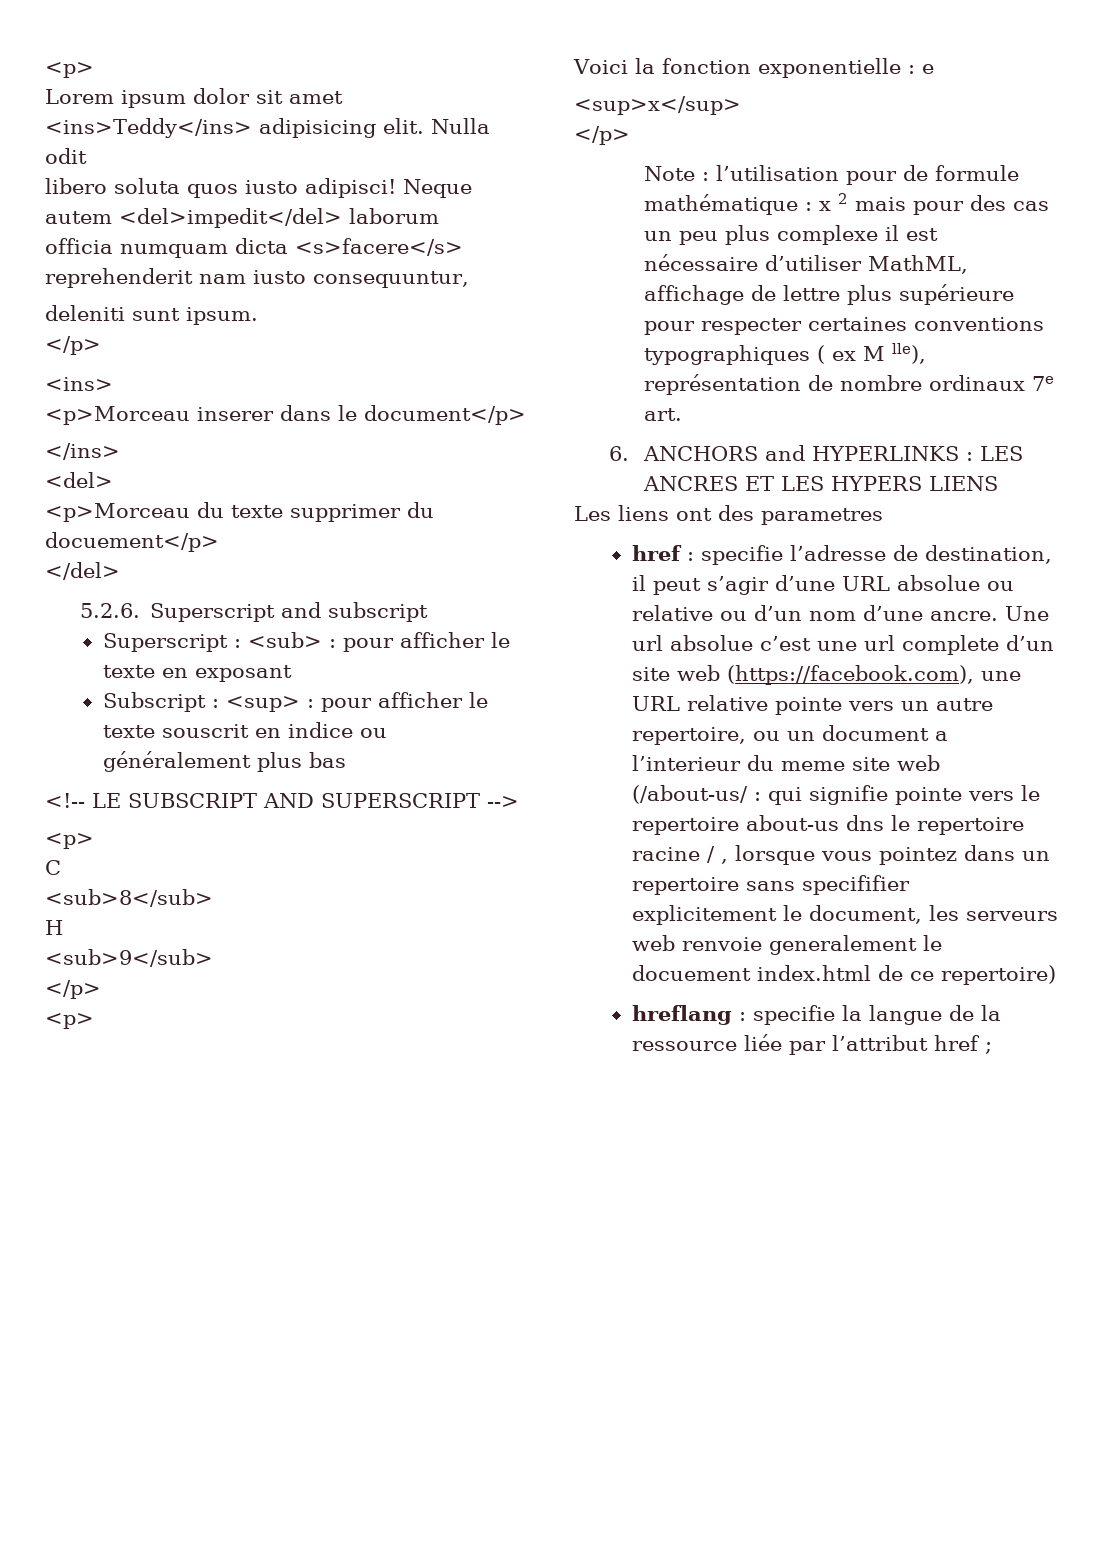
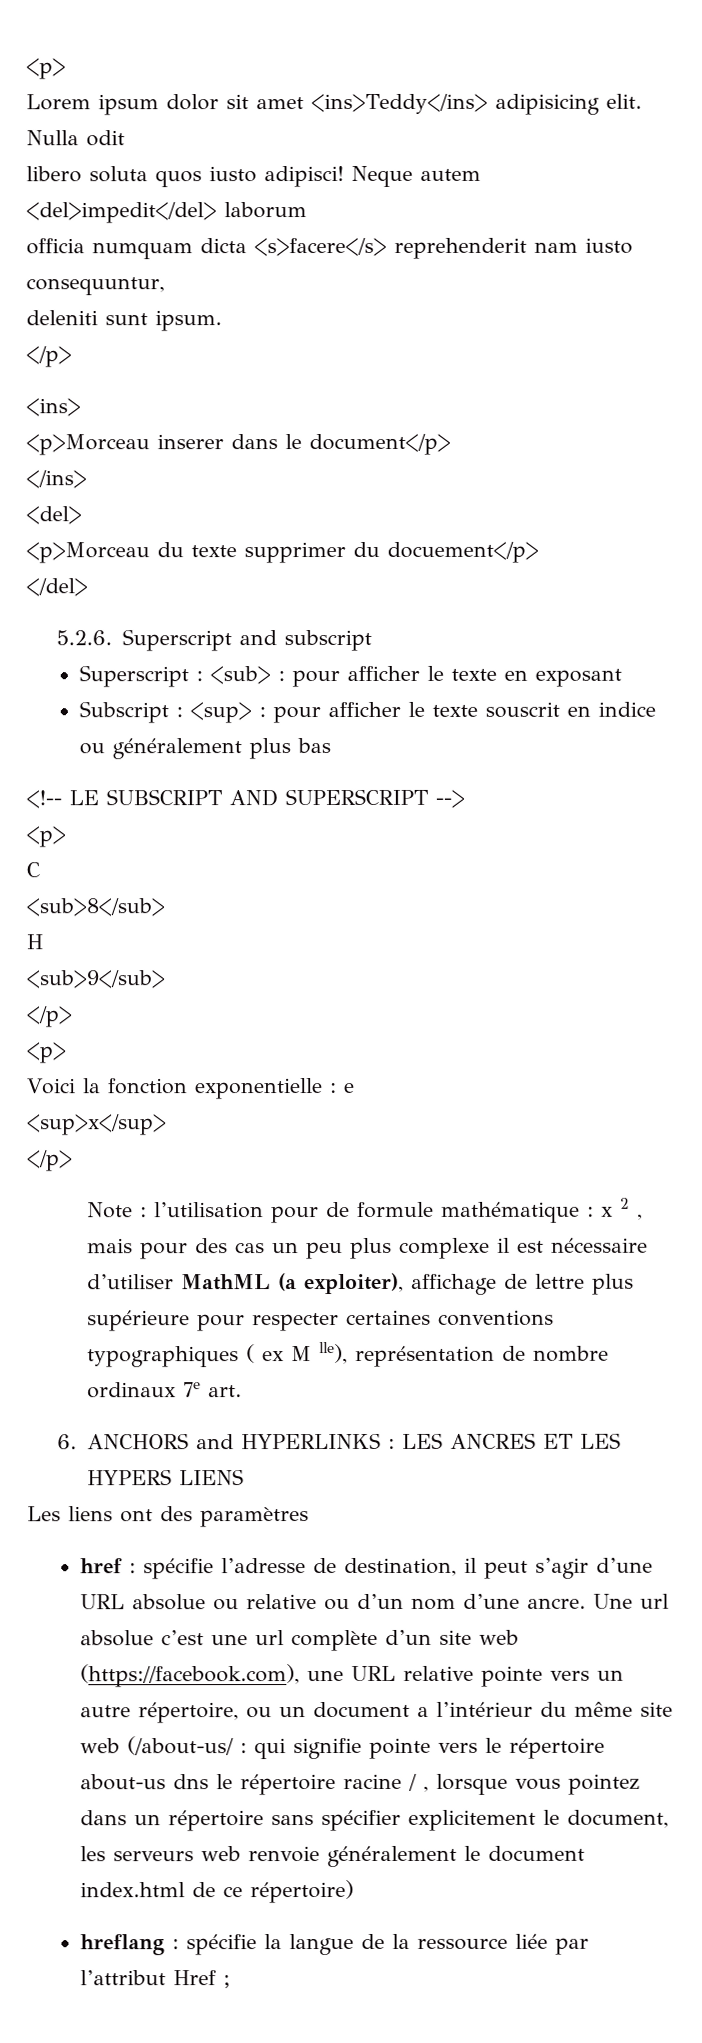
(849, 198) none -> [636,1213,643,1220] ,
[868,255,969,274] MathML, -> [180,1272,404,1295] MathML (a exploiter),
[761,508,883,525] parametres -> [200,1507,309,1528] paramètres
[700,545,783,565] specifie -> [143,1558,215,1580] spécifie
[901,635,999,655] complete -> [291,1629,379,1652] complète
[631,727,746,745] repertoire, -> [138,1702,240,1724] répertoire,
[631,755,845,771] l’interieur du meme -> [436,1701,634,1717] l’intérieur du même
[631,817,739,835] repertoire -> [509,1737,606,1759] répertoire
[916,817,1024,835] repertoire -> [240,1774,337,1796] répertoire
[631,875,910,895] repertoire sans specififier -> [168,1809,402,1832] répertoire sans spécifier
[768,935,942,955] [631,965,751,981] generalement le docuement -> [327,1845,586,1868] généralement le document
[940,965,1056,985] repertoire) -> [250,1879,355,1904] répertoire)
[752,1005,835,1025] specifie -> [186,1934,258,1956] spécifie
[933,1035,980,1051] href -> [173,1970,218,1986] Href

